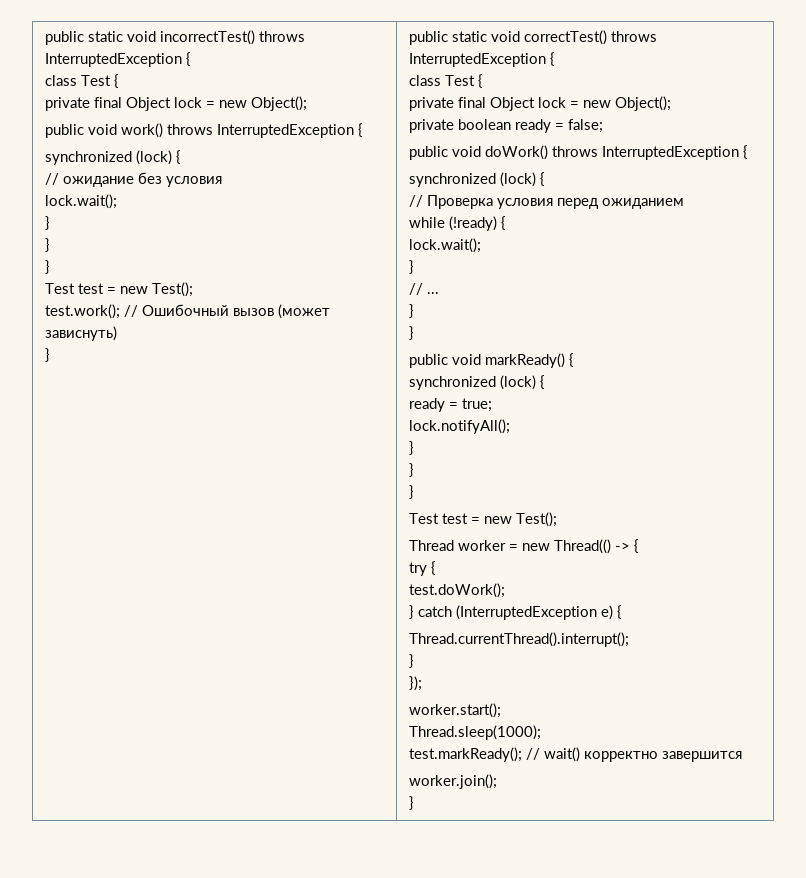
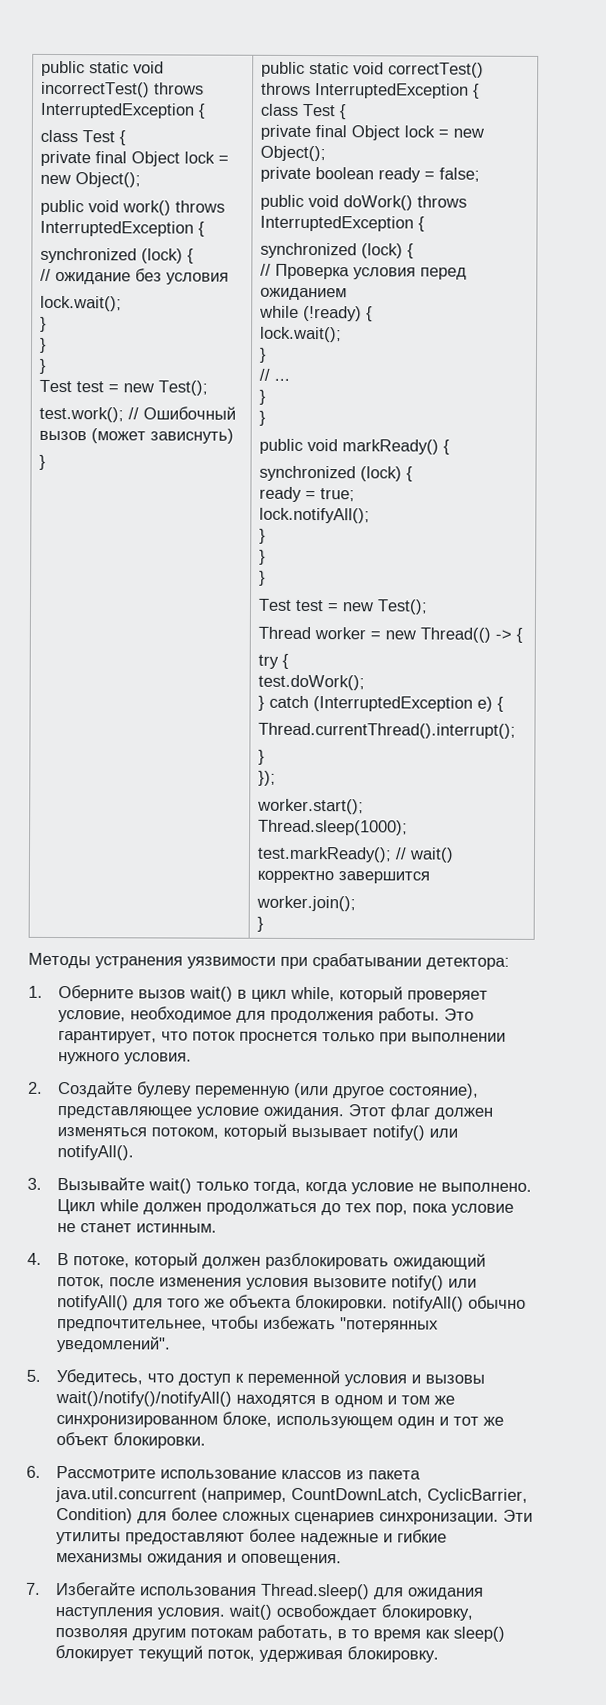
(414, 803) none -> [28,952,510,970] [28,985,488,1003] [57,1006,474,1024] [57,1031,506,1045] [57,1052,192,1065] [28,1081,479,1099] [56,1103,493,1120] [56,1123,458,1141] [56,1145,134,1161] [27,1177,532,1195] [56,1199,514,1216] [56,1223,217,1233] [27,1252,486,1270] [56,1275,477,1291] [56,1294,526,1312] [56,1315,439,1333] [55,1336,171,1353] [26,1369,485,1387] [54,1391,455,1408] [55,1411,504,1429] [55,1432,206,1449] [26,1465,421,1482] [54,1487,528,1504] [55,1507,533,1525] [55,1528,447,1546] [55,1553,342,1567] [26,1582,484,1600] [54,1603,473,1621] [54,1624,505,1642] [54,1645,439,1663] // Методы устранения уязвимости при срабатывании детектора: // 1. Оберните вызов wait() в цикл while, который проверяет условие, необходимое для продолжения работы. Это гарантирует, что поток проснется только при выполнении нужного условия. // 2. Создайте булеву переменную (или другое состояние), представляющее условие ожидания. Этот флаг должен изменяться потоком, который вызывает notify() или notifyAll(). // 3. Вызывайте wait() только тогда, когда условие не выполнено. Цикл while должен продолжаться до тех пор, пока условие не станет истинным. // 4. В потоке, который должен разблокировать ожидающий поток, после изменения условия вызовите notify() или notifyAll() для того же объекта блокировки. notifyAll() обычно предпочтительнее, чтобы избежать "потерянных уведомлений". // 5. Убедитесь, что доступ к переменной условия и вызовы wait()/notify()/notifyAll() находятся в одном и том же синхронизированном блоке, использующем один и тот же объект блокировки. // 6. Рассмотрите использование классов из пакета java.util.concurrent (например, CountDownLatch, CyclicBarrier, Condition) для более сложных сценариев синхронизации. Эти утилиты предоставляют более надежные и гибкие механизмы ожидания и оповещения. // 7. Избегайте использования Thread.sleep() для ожидания наступления условия. wait() освобождает блокировку, позволяя другим потокам работать, в то время как sleep() блокирует текущий поток, удерживая блокировку.

